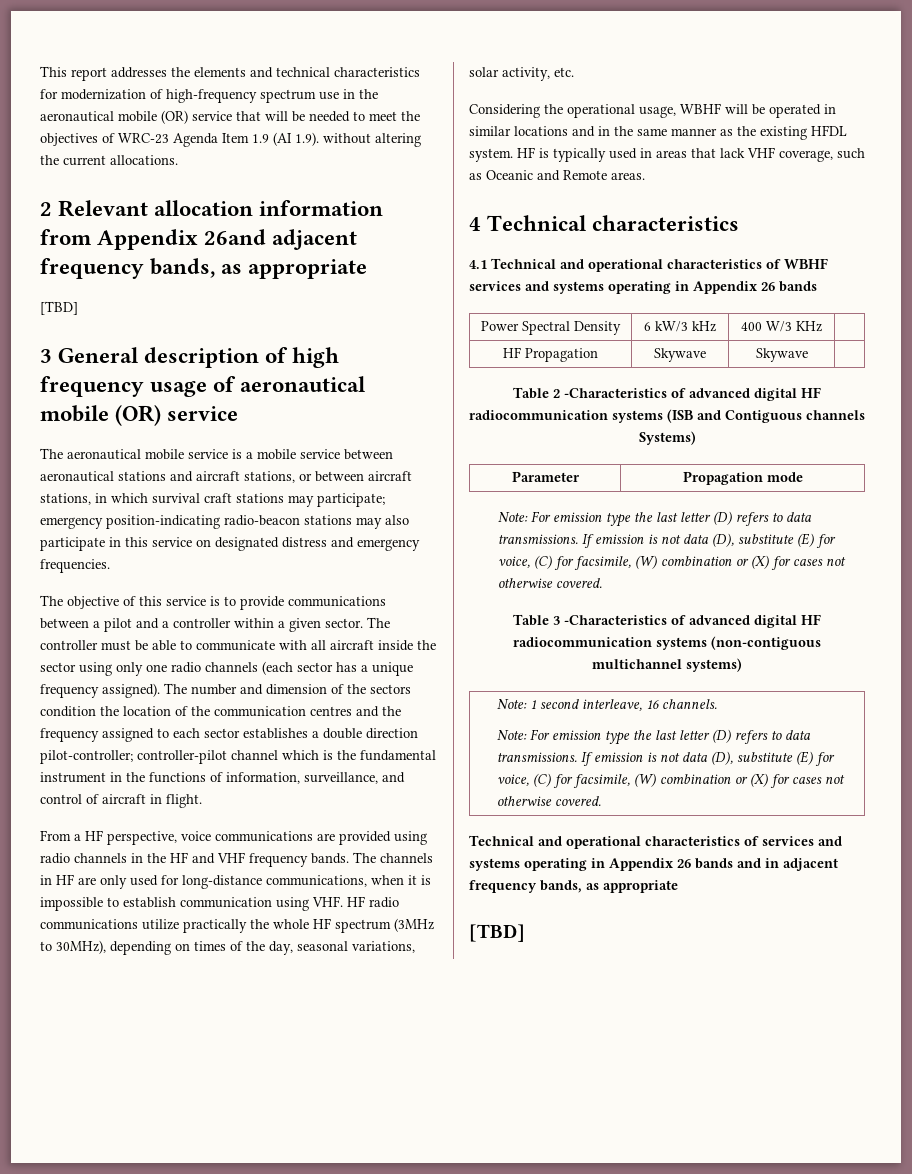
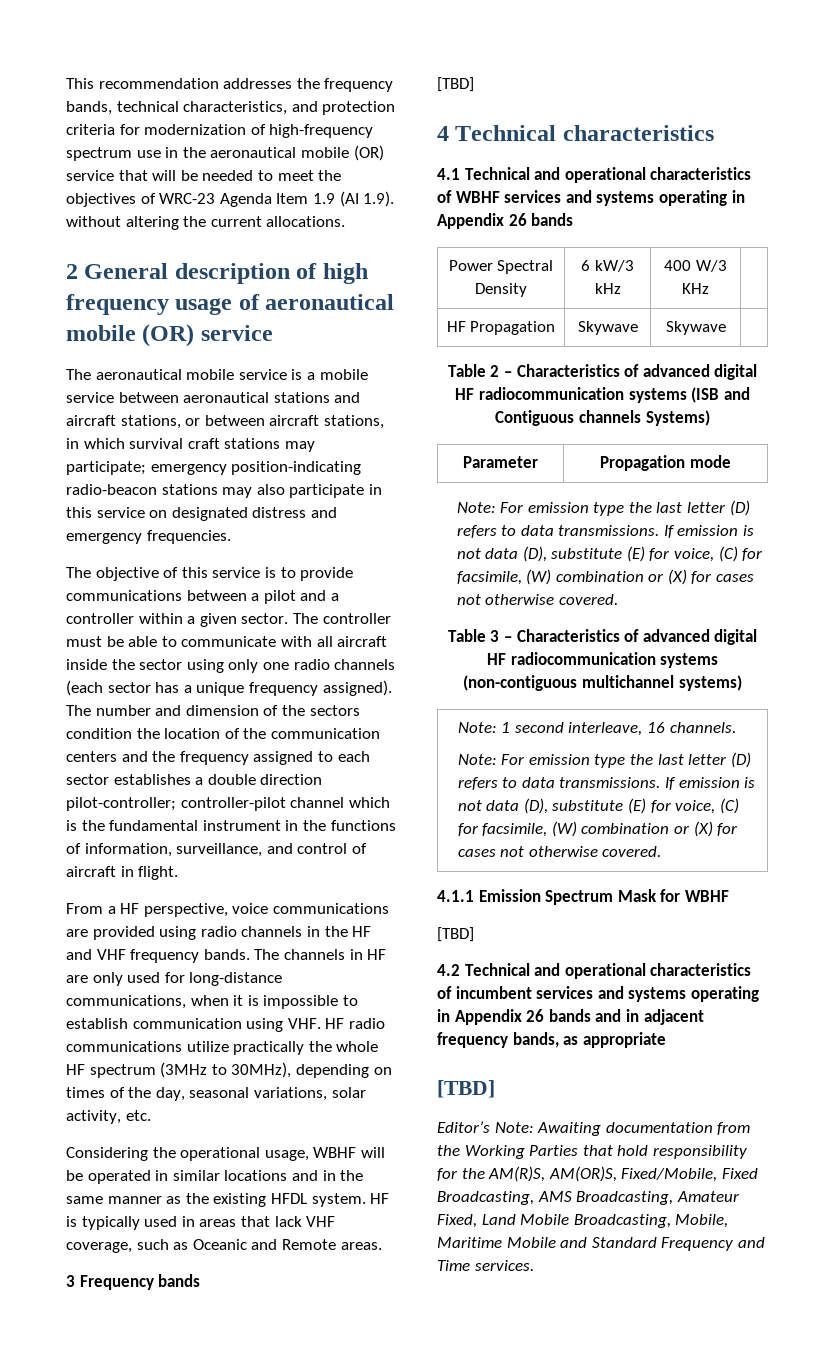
[71,67,107,81] report -> [98,78,219,89] recommendation
[194,67,420,78] elements and technical characteristics -> [324,78,394,92] [66,101,396,115] [66,124,115,135] frequency bands, technical characteristics, and protection criteria
[58,200,384,217] [40,229,358,250] [40,258,368,279] [40,301,78,315] [40,349,52,363] Relevant allocation information from Appendix 26and adjacent frequency bands, as appropriate // [TBD] // 3 -> (78, 271) none
[310,706,352,716] centres -> [66,751,117,762] centers
(645, 176) none -> [66,1274,201,1290] [437,77,474,92] // 3 Frequency bands // [TBD]
[564,388,667,398] -Characteristics -> [503,364,620,377] – Characteristics
[564,615,667,625] -Characteristics -> [503,629,620,642] – Characteristics
[469,835,759,849] Technical and operational characteristics of -> [437,889,729,905] [437,927,474,942] [437,963,752,979] [437,986,532,999] 4.1.1 Emission Spectrum Mask for WBHF // [TBD] // 4.2 Technical and operational characteristics of incumbent
(525, 933) none -> [437,1121,751,1136] [437,1145,747,1159] [437,1166,758,1182] [437,1191,739,1205] [437,1214,729,1228] [437,1237,765,1251] [437,1260,534,1271] // Editor’s Note: Awaiting documentation from the Working Parties that hold responsibility for the AM(R)S, AM(OR)S, Fixed/Mobile, Fixed Broadcasting, AMS Broadcasting, Amateur Fixed, Land Mobile Broadcasting, Mobile, Maritime Mobile and Standard Frequency and Time services.

